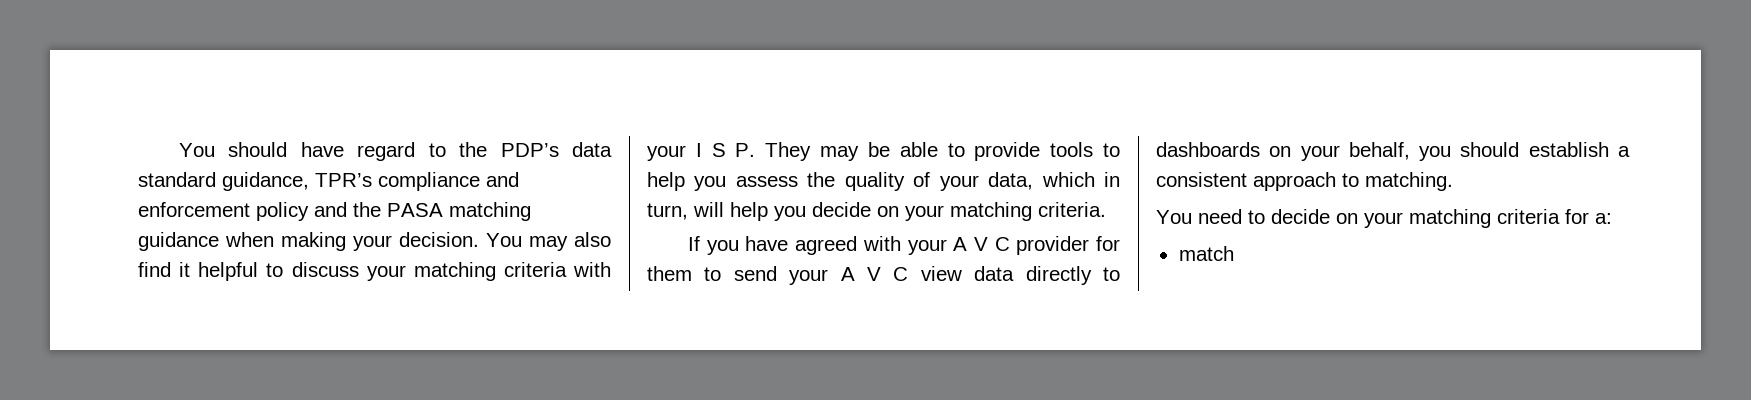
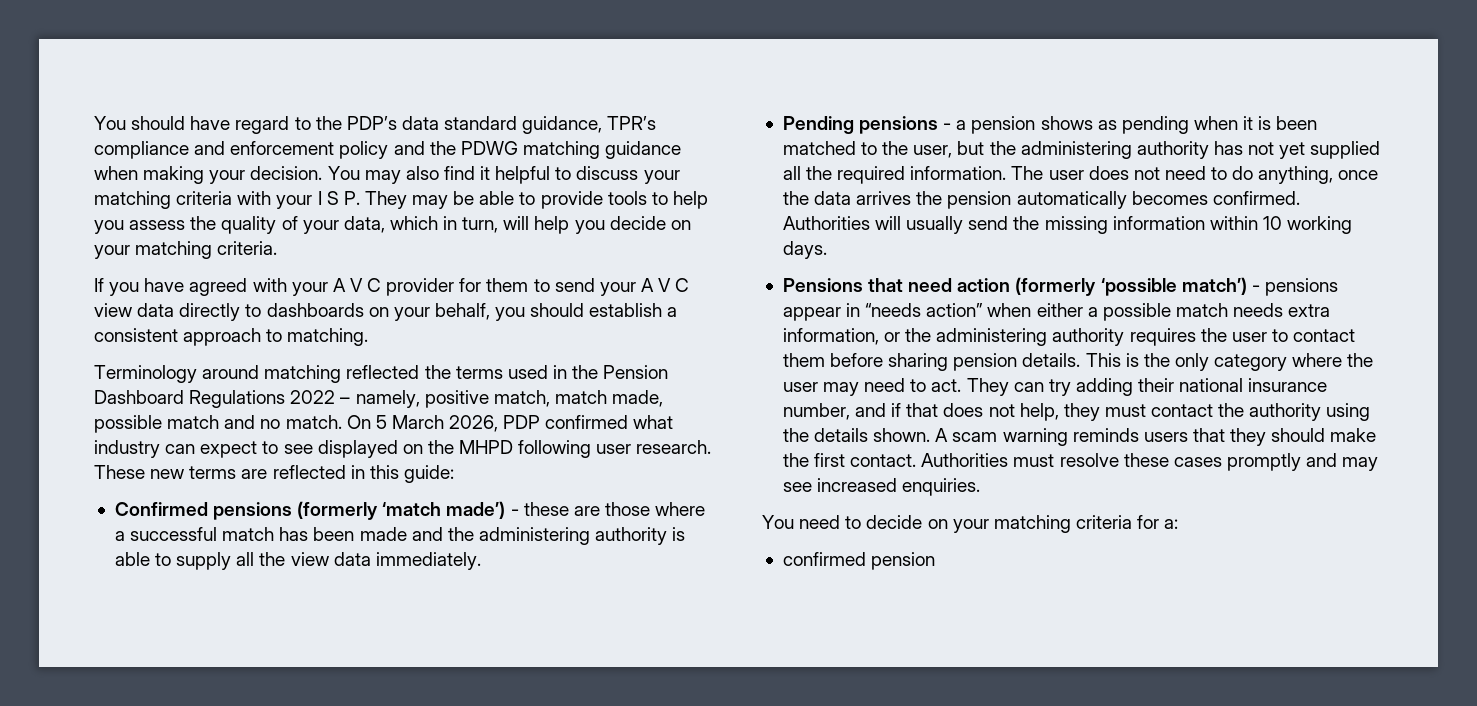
[387,203,443,217] PASA -> [460,141,518,155] PDWG
(1453, 181) none -> [94,365,669,383] [94,390,664,408] [94,415,674,433] [94,440,712,458] [94,465,454,483] [114,501,706,520] [114,527,686,545] [114,552,481,570] [782,116,1318,134] [782,141,1381,159] [782,166,1379,184] [782,191,1300,209] [782,216,1353,234] [782,241,827,259] [782,277,1338,296] [782,303,1331,321] [782,328,1356,346] [782,353,1374,371] [782,378,1328,396] [782,403,1371,421] [782,428,1377,446] [782,453,1379,471] [782,478,981,496] // Terminology around matching reflected the terms used in the Pension Dashboard Regulations 2022 – namely, positive match, match made, possible match and no match. On 5 March 2026, PDP confirmed what industry can expect to see displayed on the MHPD following user research. These new terms are reflected in this guide: // Confirmed pensions (formerly ‘match made’) - these are those where a successful match has been made and the administering authority is able to supply all the view data immediately. // Pending pensions - a pension shows as pending when it is been matched to the user, but the administering authority has not yet supplied all the required information. The user does not need to do anything, once the data arrives the pension automatically becomes confirmed. Authorities will usually send the missing information within 10 working days. // Pensions that need action (formerly ‘possible match’) - pensions appear in “needs action” when either a possible match needs extra information, or the administering authority requires the user to contact them before sharing pension details. This is the only category where the user may need to act. They can try adding their national insurance number, and if that does not help, they must contact the authority using the details shown. A scam warning reminds users that they should make the first contact. Authorities must resolve these cases promptly and may see increased enquiries.
[1178,246,1234,261] match -> [782,552,936,570] confirmed pension

